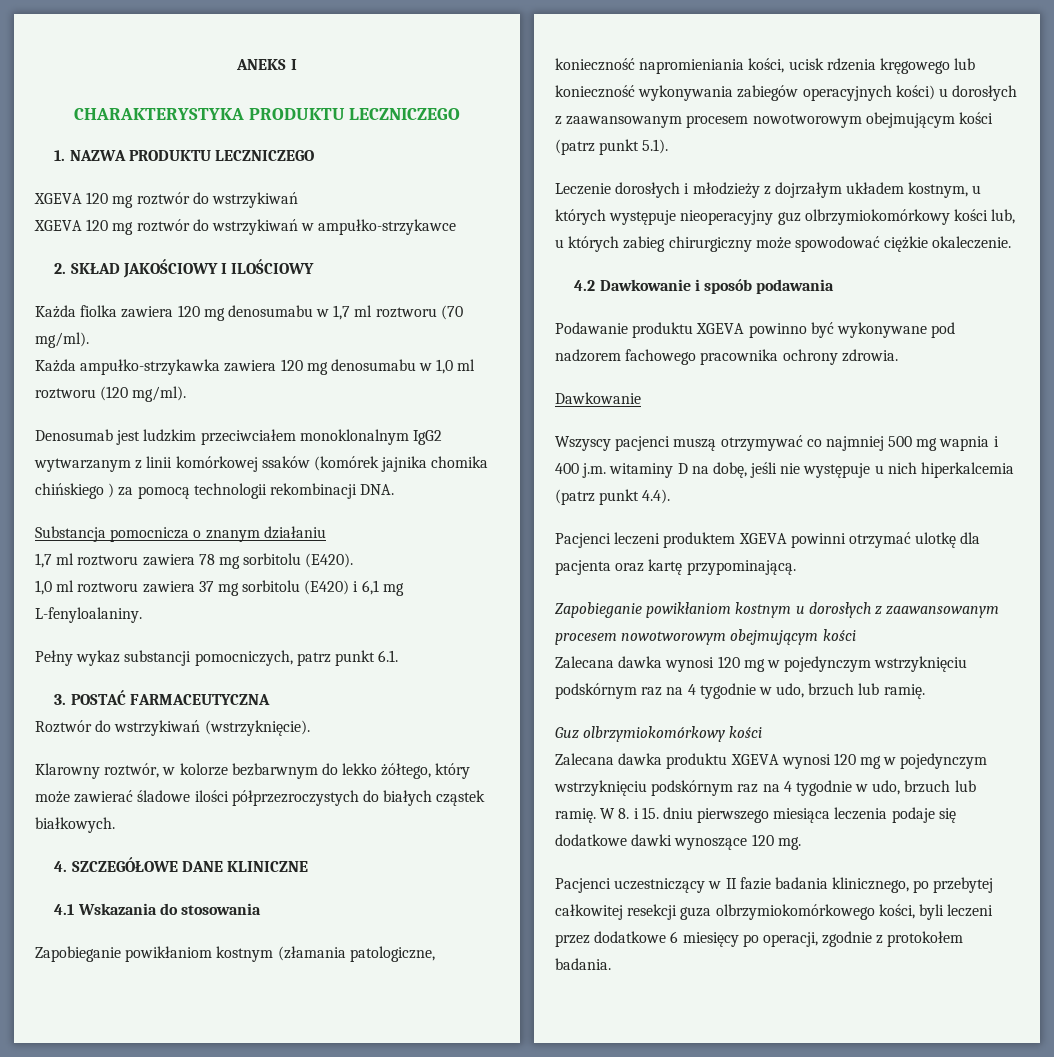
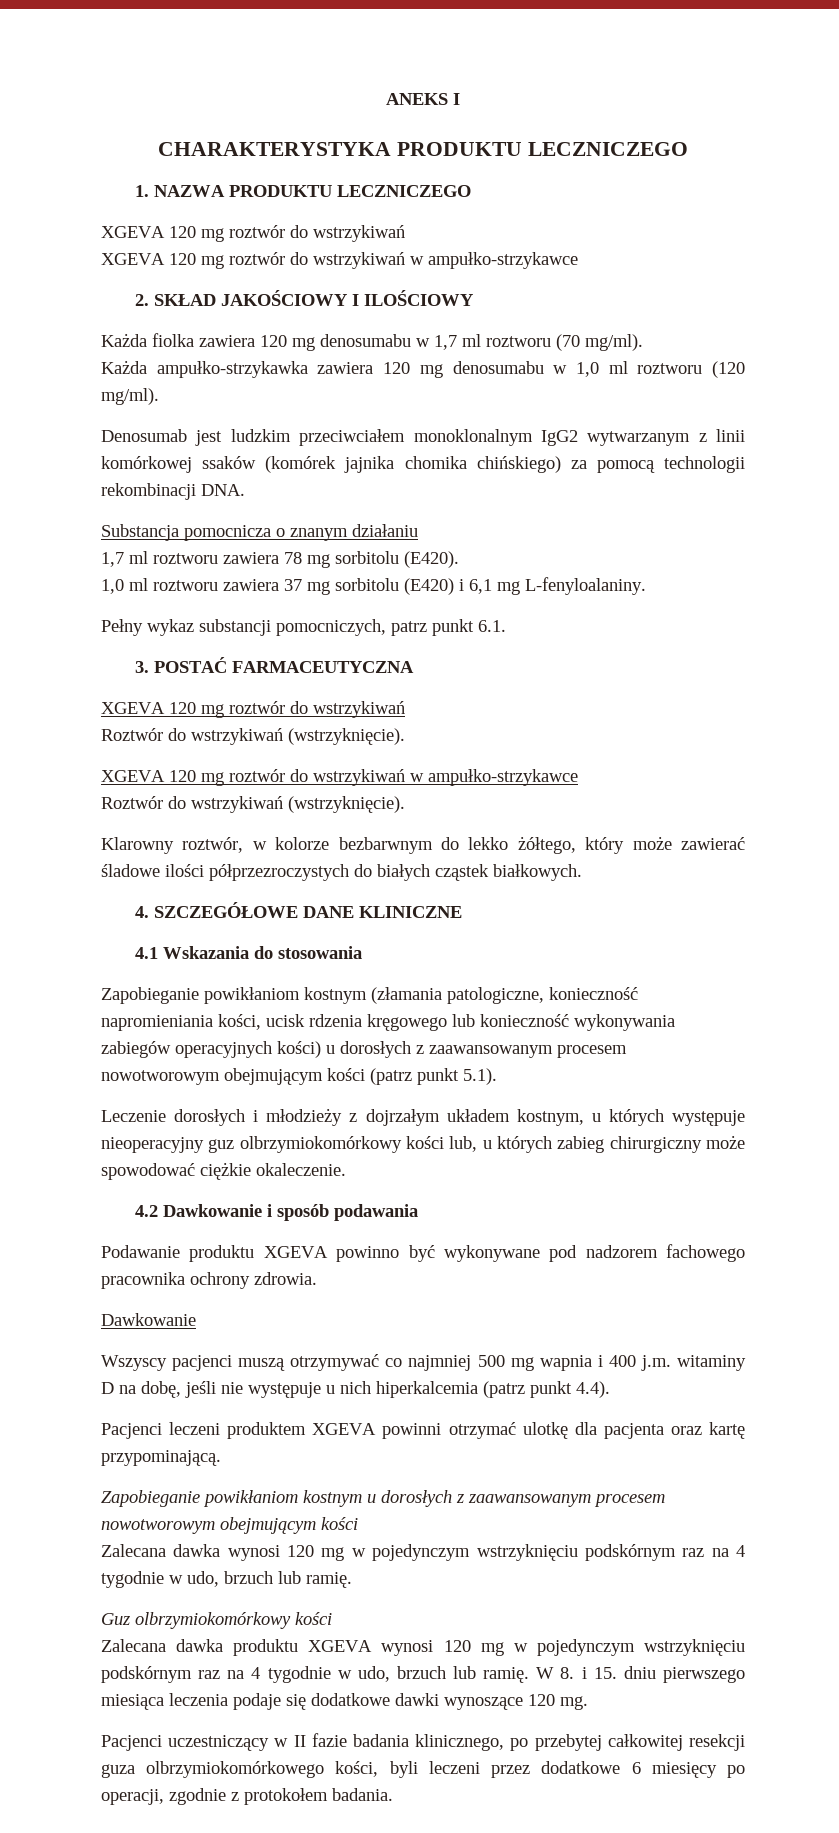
[35,483,115,499] chińskiego ) -> [476,456,561,473] chińskiego)
(270, 699) none -> [101,701,405,718] [101,728,405,745] [101,769,578,786] // XGEVA 120 mg roztwór do wstrzykiwań // Roztwór do wstrzykiwań (wstrzyknięcie). // XGEVA 120 mg roztwór do wstrzykiwań w ampułko-strzykawce

